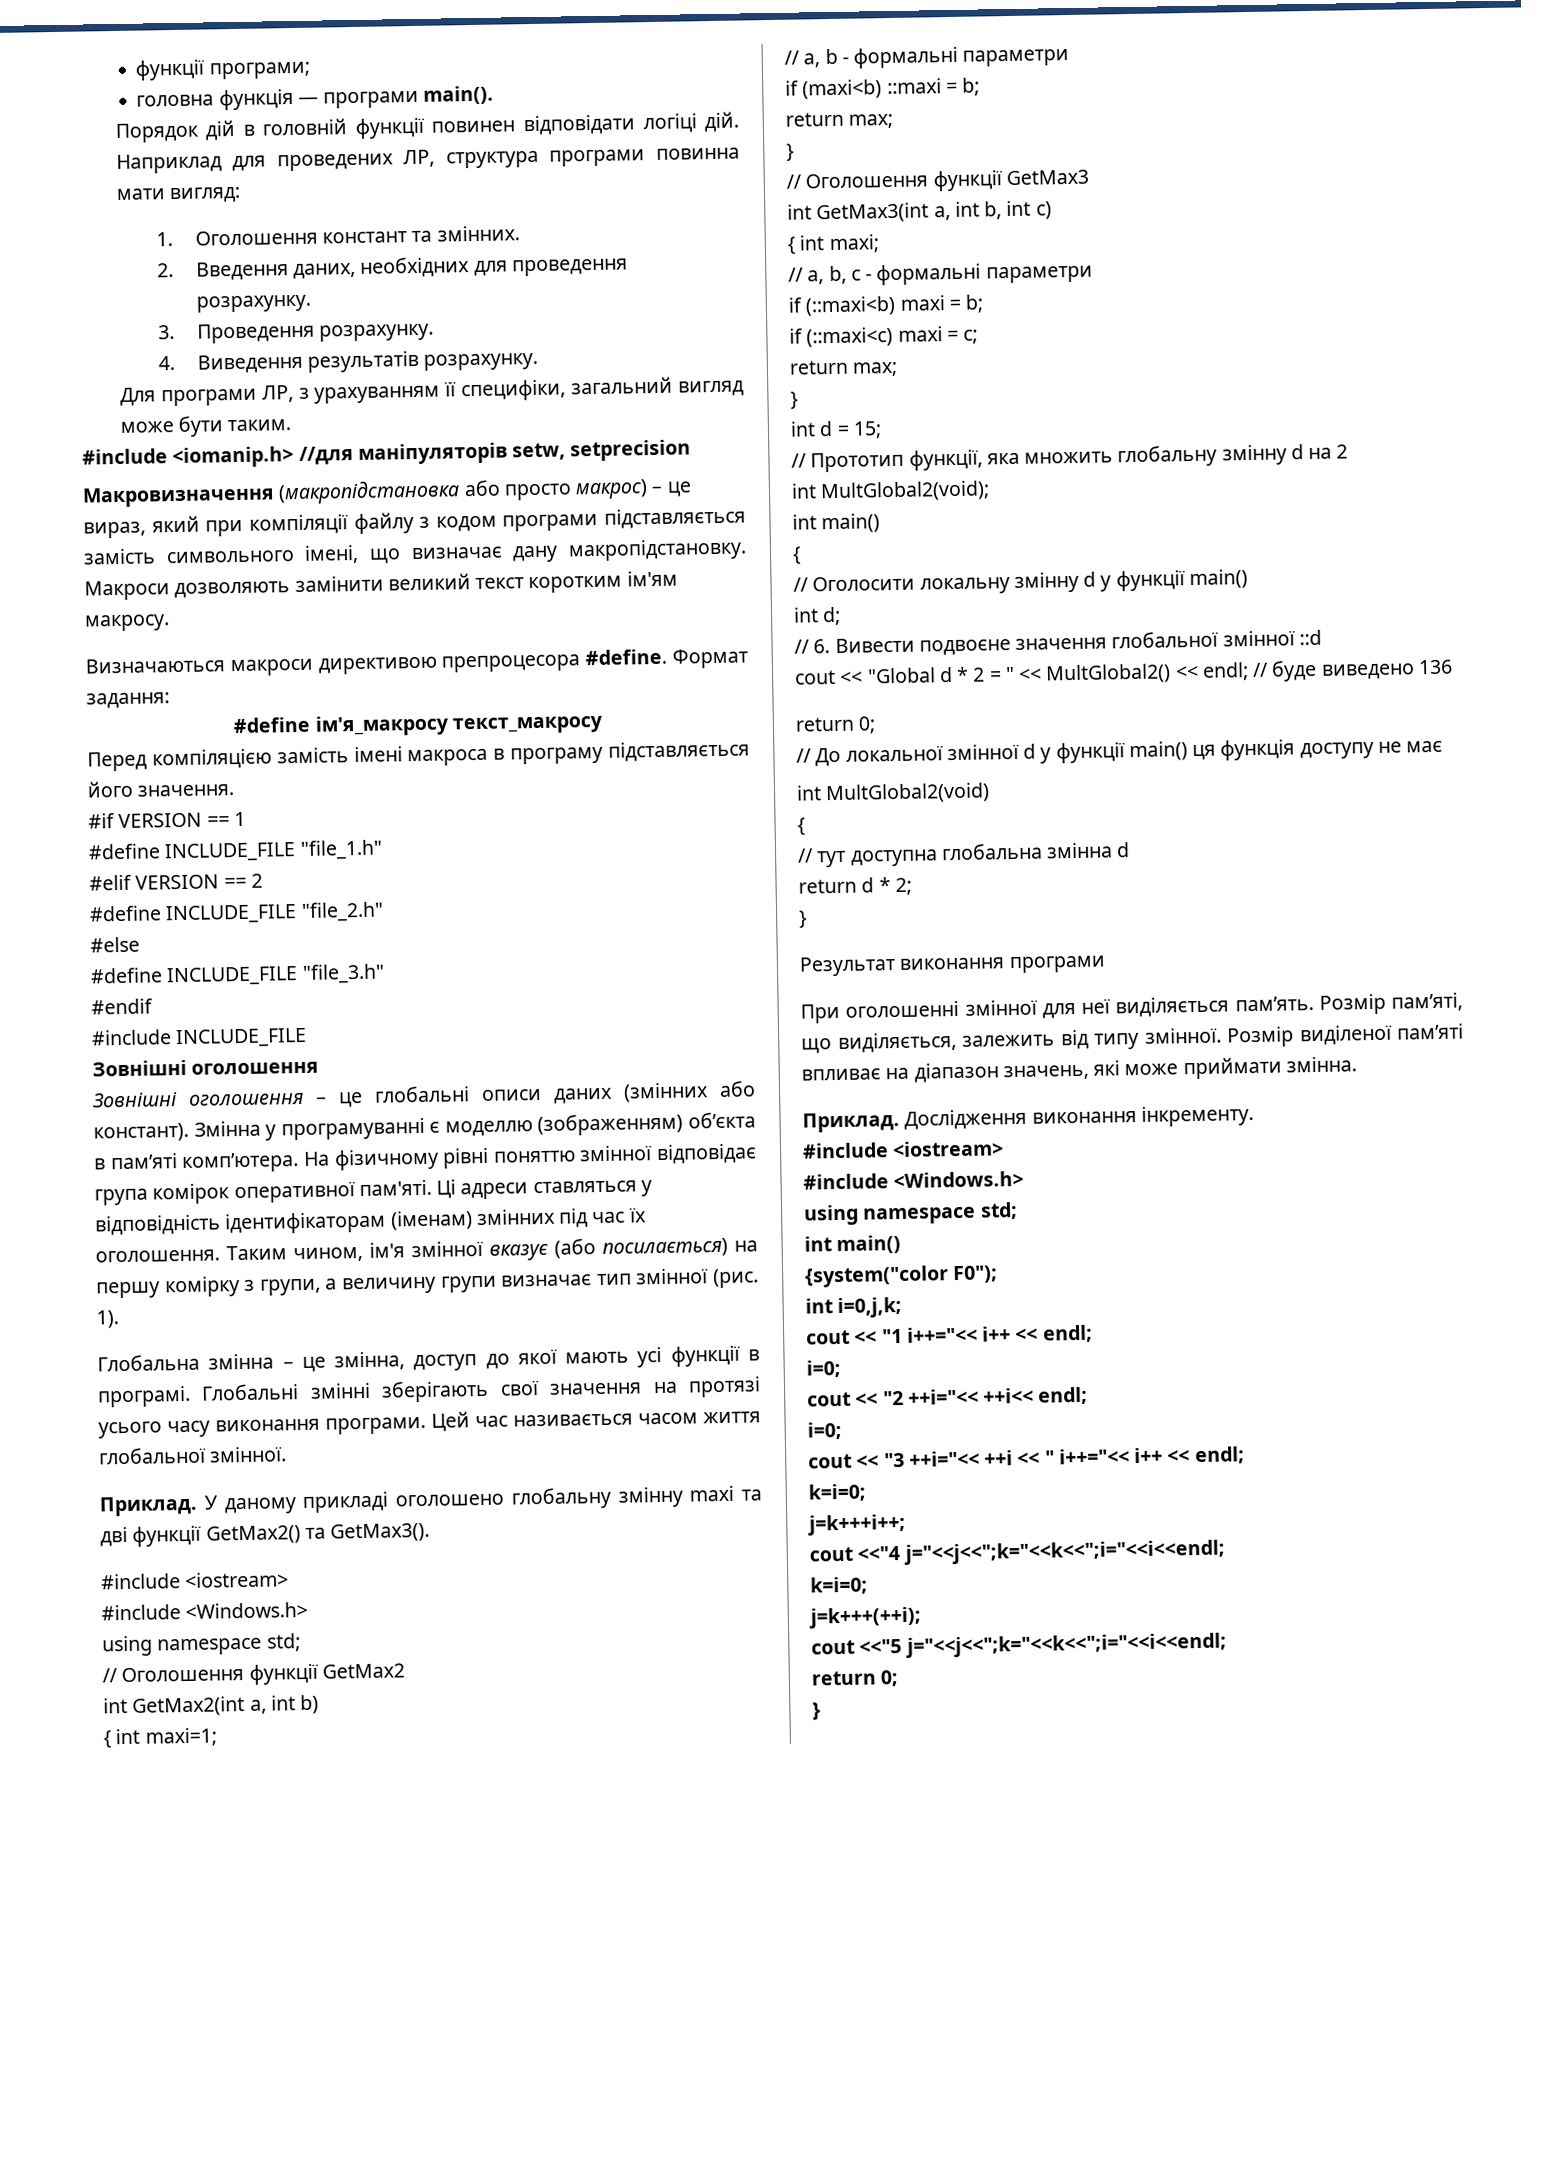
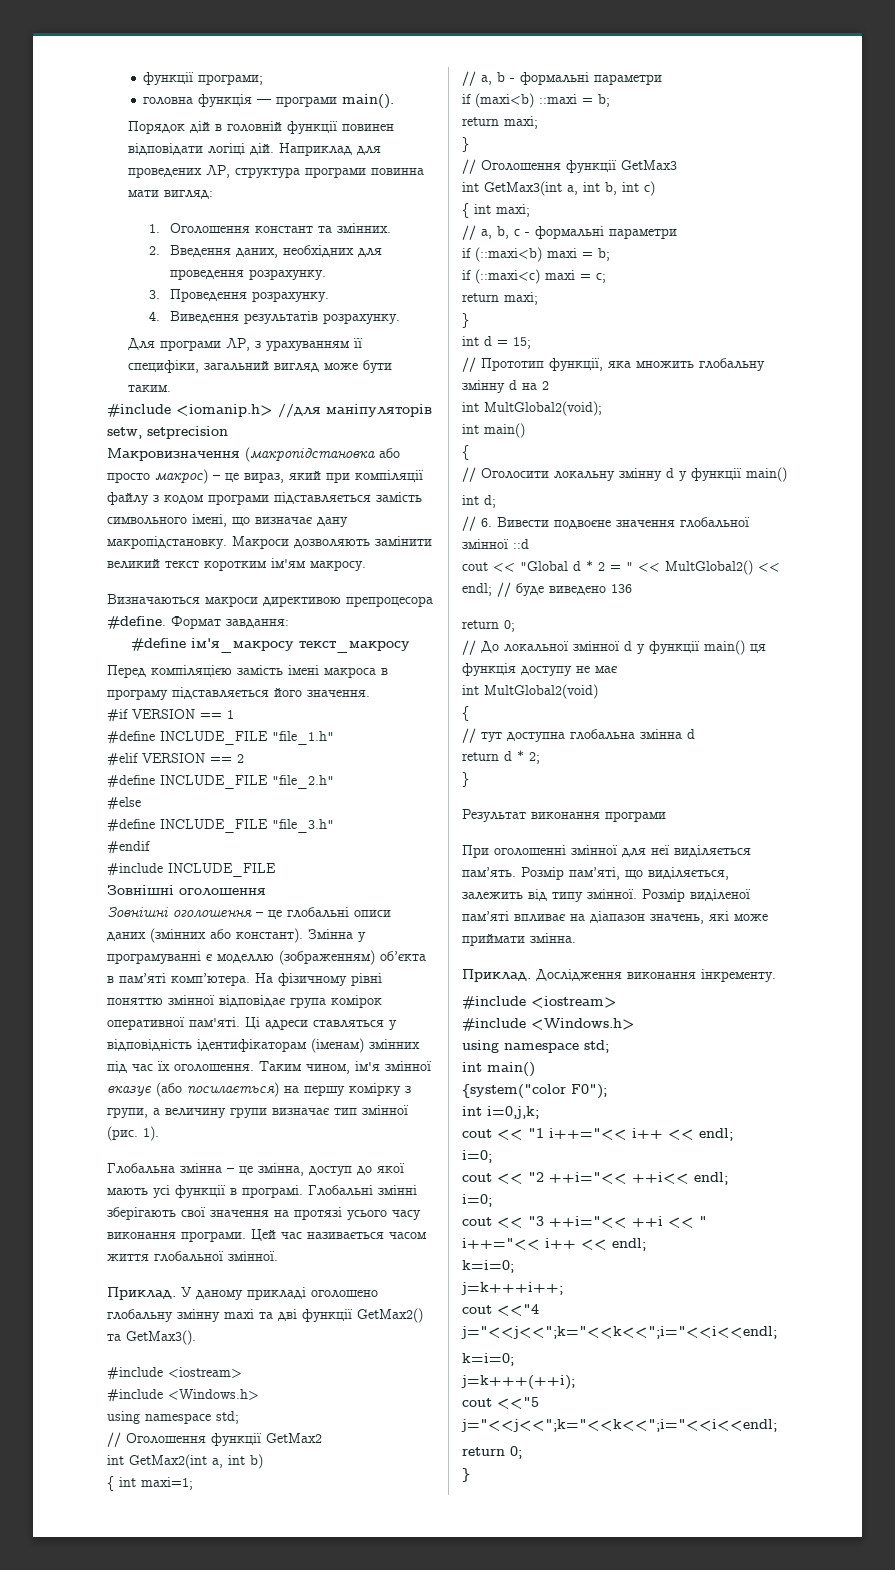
[86,692,170,709] задання: -> [226,619,289,628] завдання:
[848,113,894,129] max; -> [504,116,538,129] maxi;
[852,361,899,377] max; -> [504,292,538,305] maxi;

